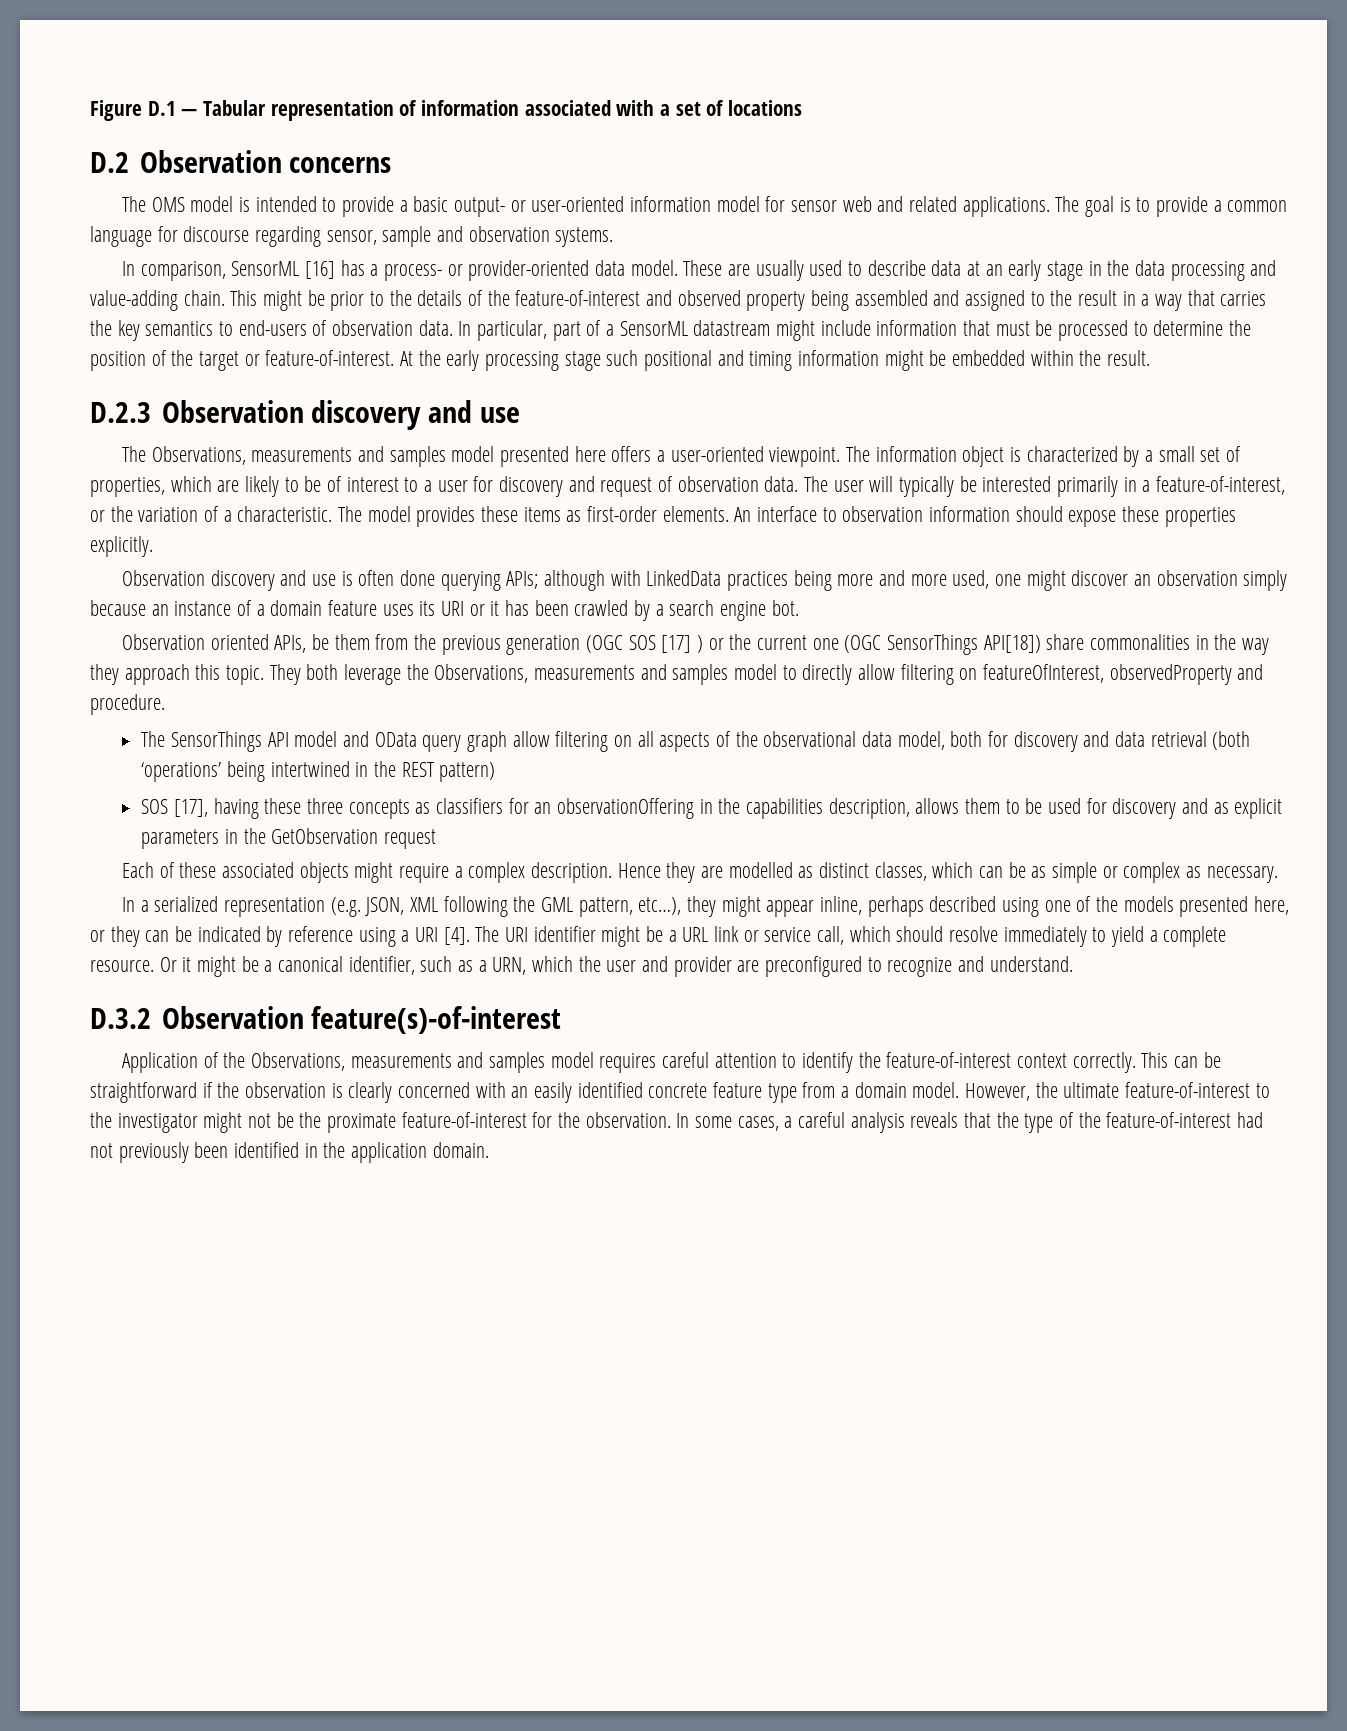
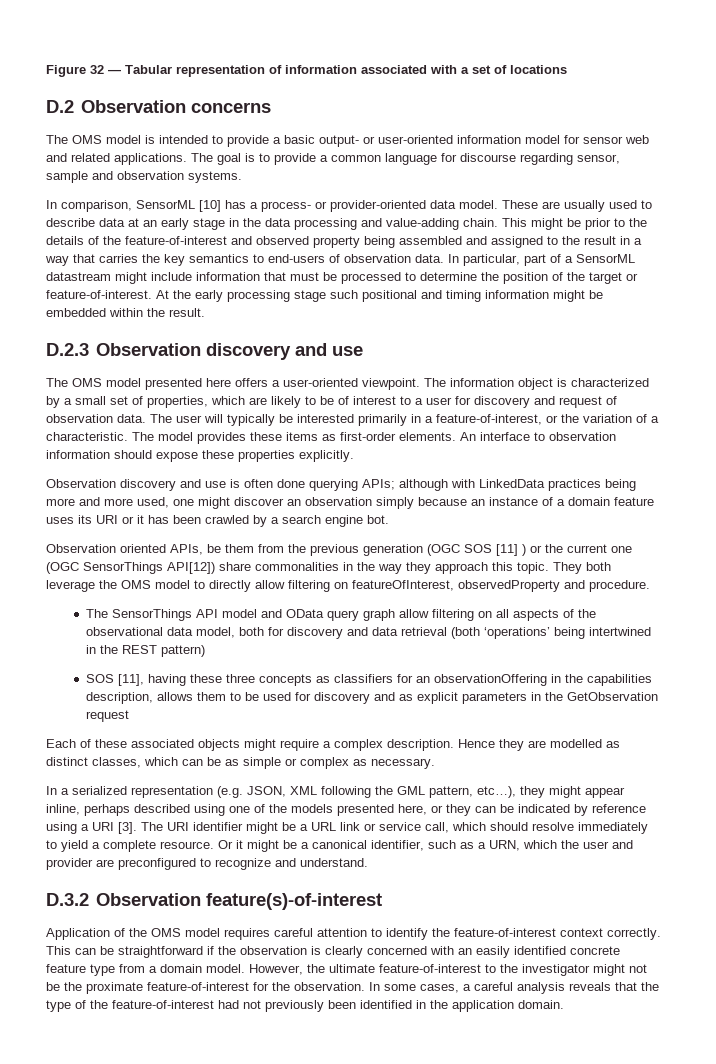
[147,101,176,116] D.1 -> [90,65,104,74] 32
[305,261,336,279] [16] -> [199,200,221,212] [10]
[151,446,446,467] Observations, measurements and samples -> [72,378,102,387] OMS
[661,635,692,653] [17] -> [496,544,518,556] [11]
[983,635,1041,653] API[18]) -> [167,562,215,574] API[12])
[434,664,729,685] Observations, measurements and samples -> [121,580,151,589] OMS
[173,799,208,817] [17], -> [117,674,144,686] [11],
[443,927,470,945] [4]. -> [118,822,137,834] [3].
[251,1052,546,1073] Observations, measurements and samples -> [151,928,181,937] OMS

